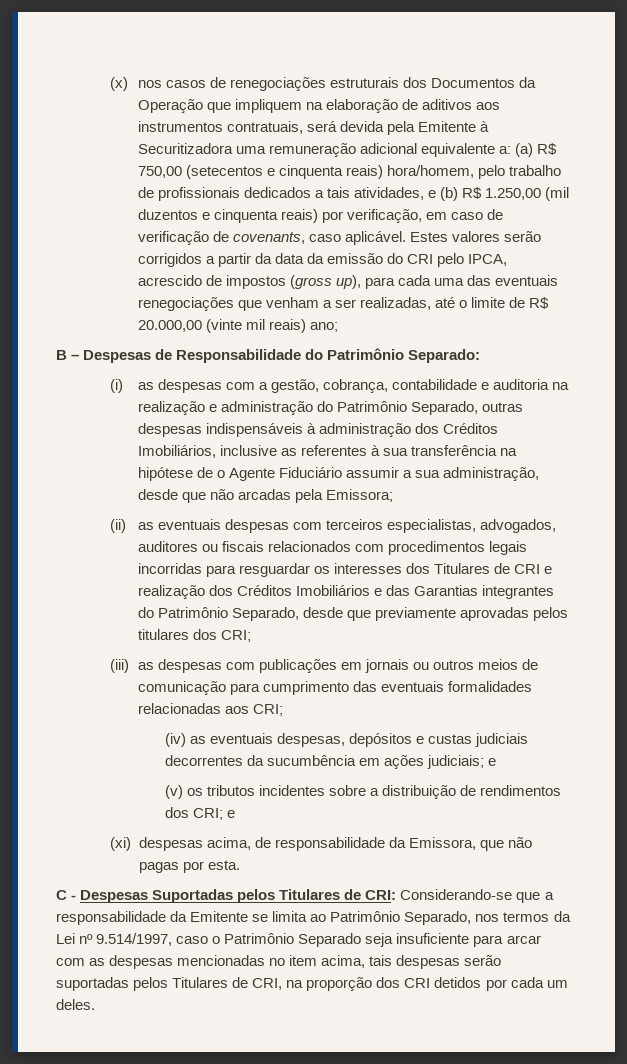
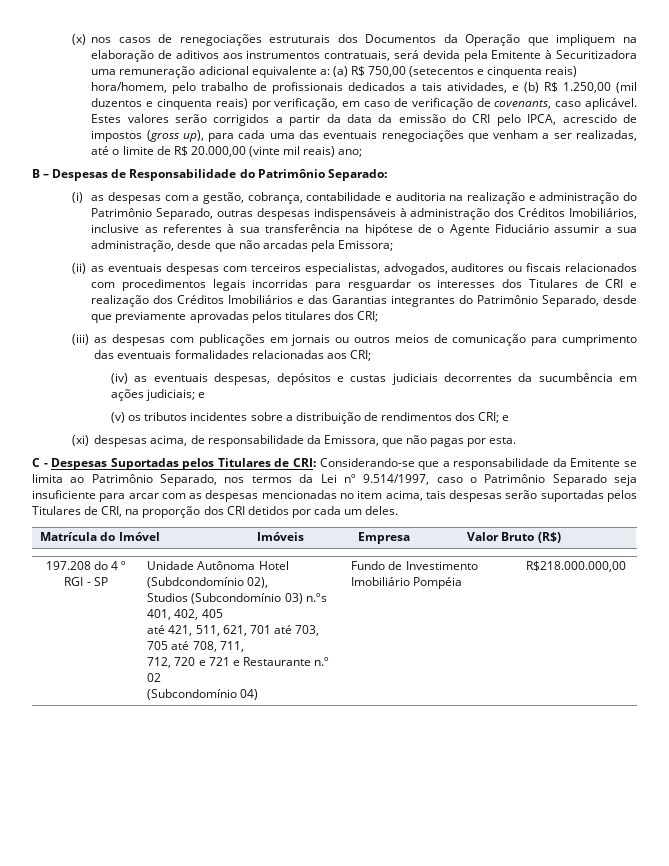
(95, 1004) none -> [40,532,160,541] [257,532,305,541] [358,532,411,544] [467,532,561,543] [45,561,127,570] [64,577,108,586] [147,561,289,570] [147,577,269,588] [147,593,327,604] [147,609,223,620] [147,625,320,636] [147,641,244,652] [147,657,330,668] [147,673,162,682] [147,689,259,700] [351,561,478,570] [351,577,463,589] [526,561,627,572] // Matrícula do Imóvel | Imóveis | Empresa | Valor Bruto (R$) // 197.208 do 4 º RGI - SP | Unidade Autônoma Hotel (Subdcondomínio 02), // Studios (Subcondomínio 03) n.ºs 401, 402, 405 // até 421, 511, 621, 701 até 703, 705 até 708, 711, // 712, 720 e 721 e Restaurante n.º 02 // (Subcondomínio 04) | Fundo de Investimento Imobiliário Pompéia | R$218.000.000,00

